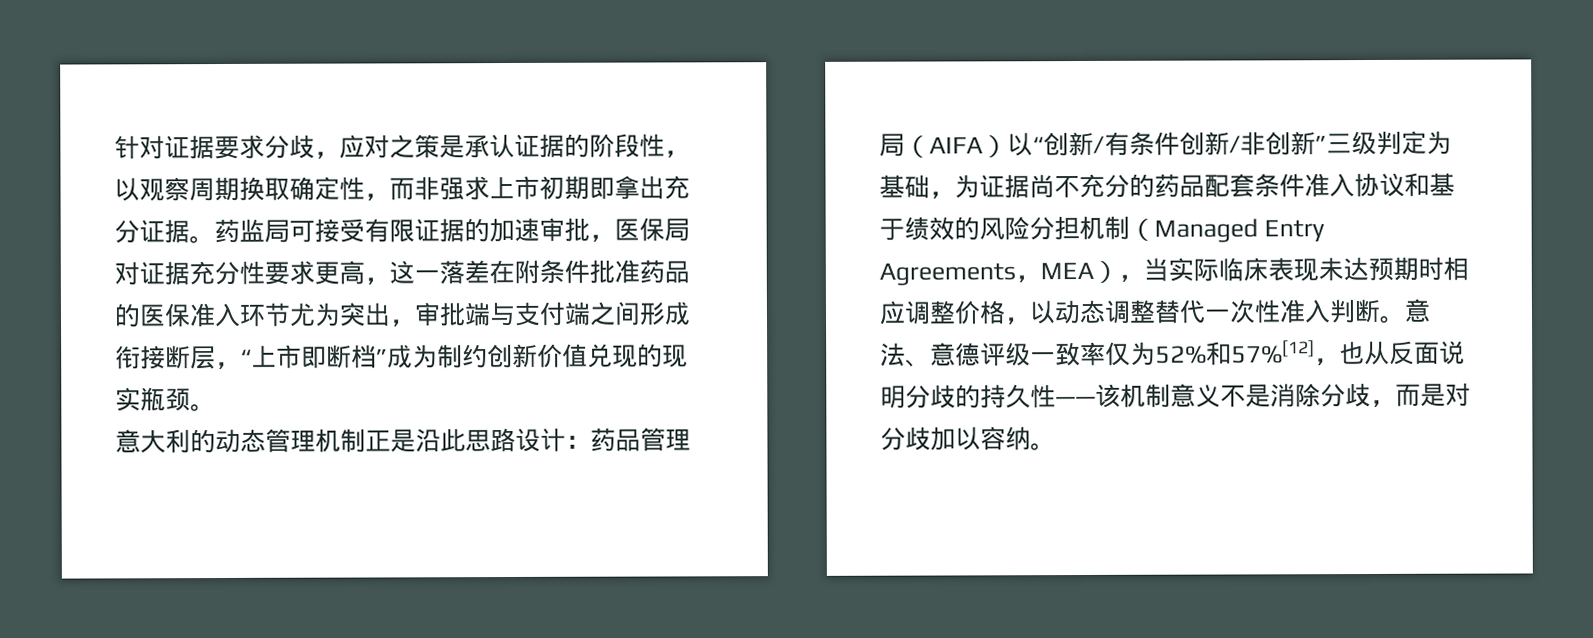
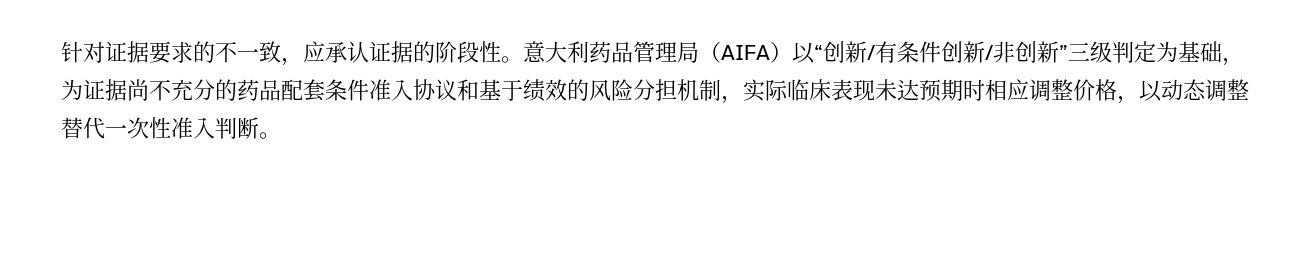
[264,133,690,160] [114,175,690,202] [114,217,690,244] [114,259,690,286] [114,301,691,328] [115,343,688,371] [115,387,216,412] [115,427,591,454] 分歧，应对之策是承认证据的阶段性，以观察周期换取确定性，而非强求上市初期即拿出充分证据。药监局可接受有限证据的加速审批，医保局对证据充分性要求更高，这一落差在附条件批准药品的医保准入环节尤为突出，审批端与支付端之间形成衔接断层，“上市即断档”成为制约创新价值兑现的现实瓶颈。 // 意大利的动态管理机制正是沿此思路设计： -> [193,41,589,66] 的不一致，应承认证据的阶段性。意大利
[1129,218,1325,243] [879,257,1169,286] （Managed Entry Agreements，MEA），当 -> [721,96,743,104] ，
[1404,298,1431,322] [880,340,1465,367] [880,382,1471,409] [880,426,1056,451] 意法、意德评级一致率仅为52%和57%[12]，也从反面说明分歧的持久性——该机制意义不是消除分歧，而是对分歧加以容纳。 -> (281, 135) none

